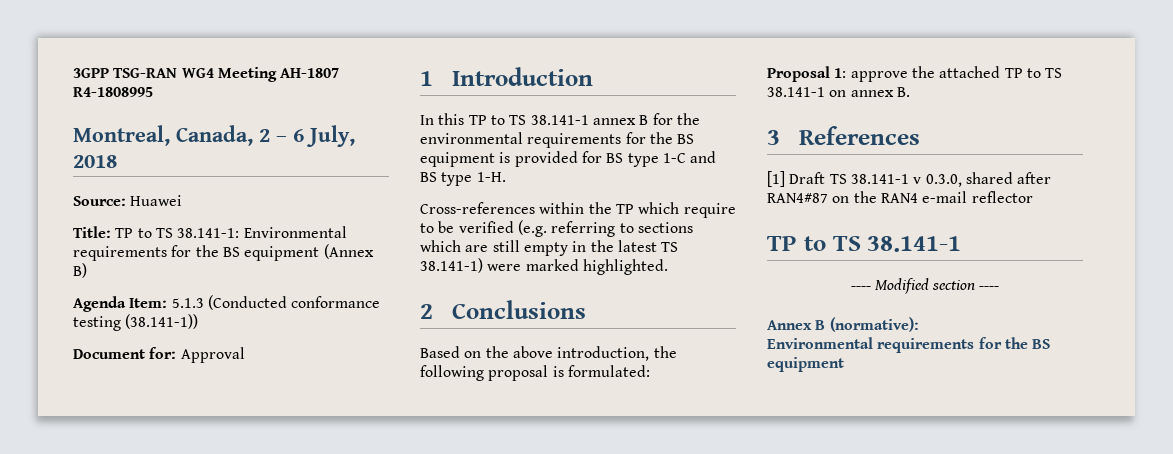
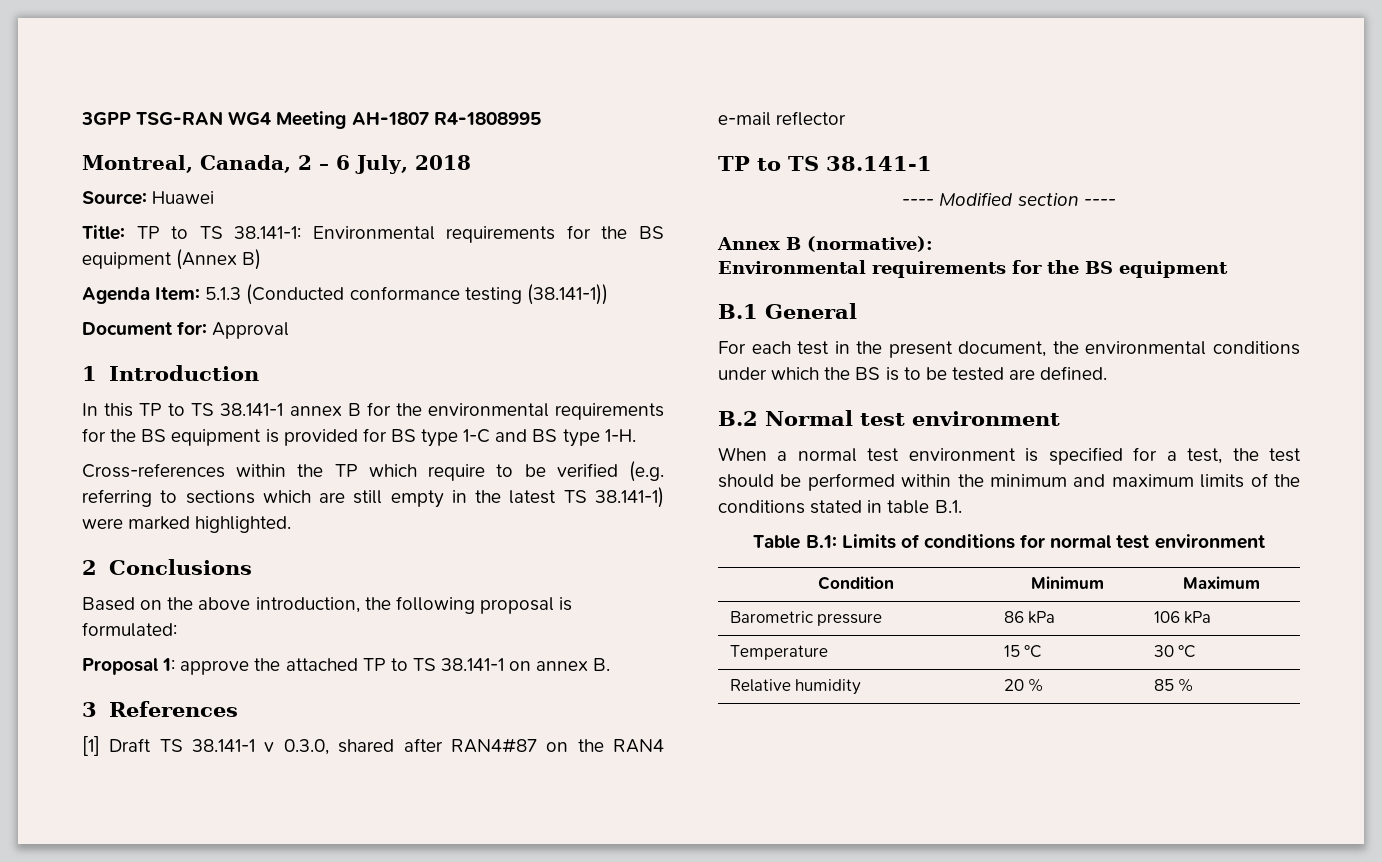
(844, 364) none -> [718,303,857,319] [718,341,1300,358] [718,366,1108,381] [718,410,1060,426] [718,447,1301,465] [718,473,1300,491] [718,500,962,514] [753,534,1265,549] [817,576,894,590] [1031,576,1104,589] [1182,576,1260,589] [729,611,883,626] [1003,611,1056,624] [1153,611,1212,624] [729,645,828,660] [1003,645,1043,658] [1153,645,1197,658] [729,679,862,695] [1003,678,1045,692] [1153,678,1195,692] // B.1 General // For each test in the present document, the environmental conditions under which the BS is to be tested are defined. // B.2 Normal test environment // When a normal test environment is specified for a test, the test should be performed within the minimum and maximum limits of the conditions stated in table B.1. // Table B.1: Limits of conditions for normal test environment // Condition | Minimum | Maximum // Barometric pressure | 86 kPa | 106 kPa // Temperature | 15 °C | 30 °C // Relative humidity | 20 % | 85 %

